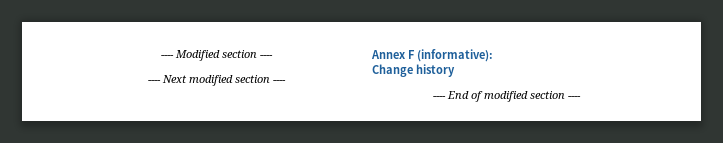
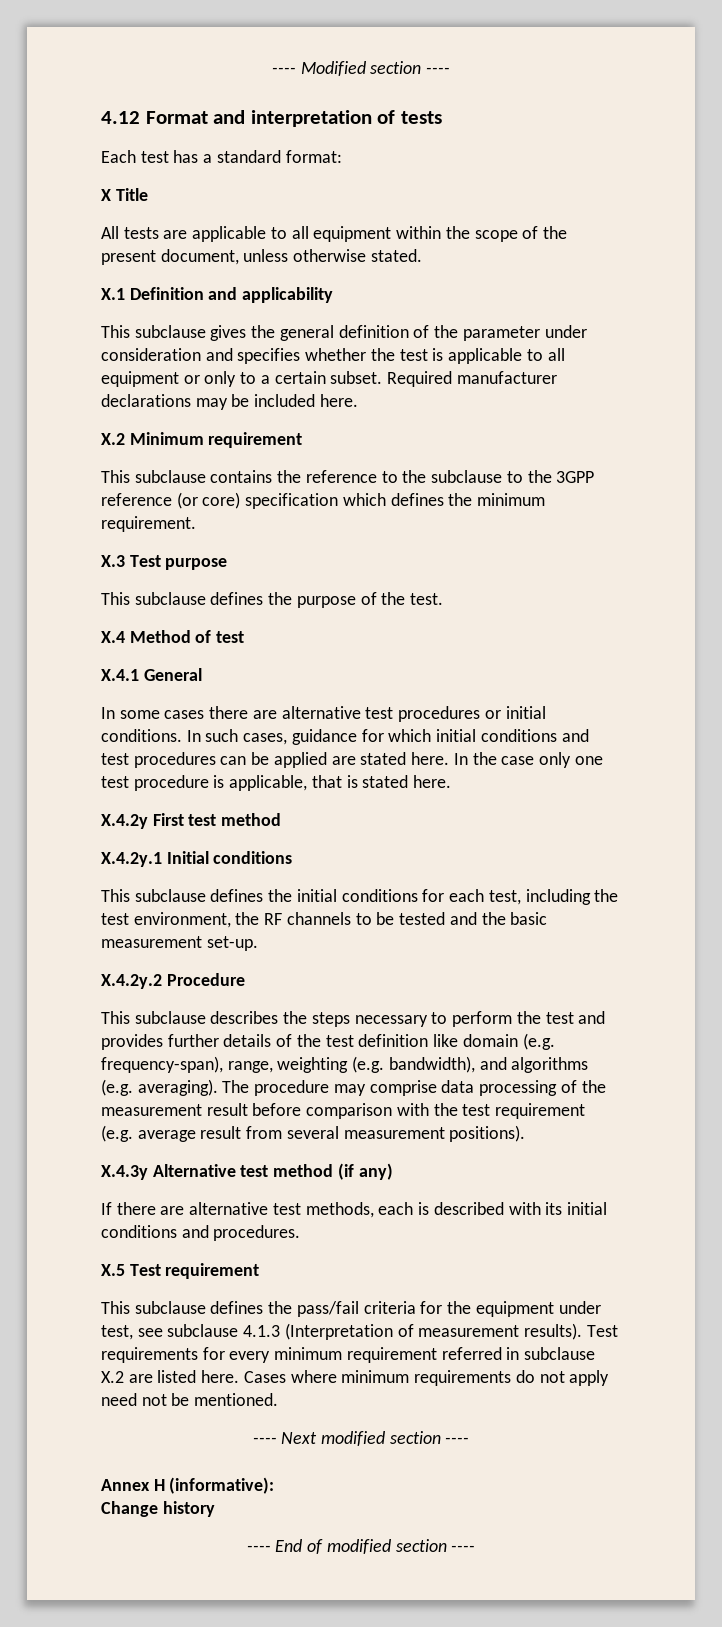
(273, 56) none -> [101,110,442,127] [101,150,342,163] [101,188,148,201] [101,226,567,242] [101,249,422,265] [101,287,334,303] [101,325,587,341] [101,348,565,364] [101,371,557,387] [101,394,358,410] [101,432,303,448] [101,470,595,483] [101,492,546,509] [101,516,196,532] [101,555,228,570] [101,592,444,608] [101,630,245,643] [101,668,202,681] [101,706,546,722] [101,729,589,745] [101,752,603,768] [101,775,452,791] [101,813,282,829] [101,851,293,867] [101,889,619,905] [101,912,548,928] [101,936,258,951] [101,973,245,989] [101,1011,606,1027] [101,1033,555,1050] [101,1056,589,1073] [101,1079,606,1096] [101,1103,586,1119] [101,1125,526,1142] [101,1163,393,1180] [101,1202,607,1218] [101,1225,301,1241] [101,1263,260,1279] [101,1301,601,1317] [101,1323,618,1340] [101,1347,596,1363] [101,1370,610,1386] [101,1393,279,1406] // 4.12 Format and interpretation of tests // Each test has a standard format: // X Title // All tests are applicable to all equipment within the scope of the present document, unless otherwise stated. // X.1 Definition and applicability // This subclause gives the general definition of the parameter under consideration and specifies whether the test is applicable to all equipment or only to a certain subset. Required manufacturer declarations may be included here. // X.2 Minimum requirement // This subclause contains the reference to the subclause to the 3GPP reference (or core) specification which defines the minimum requirement. // X.3 Test purpose // This subclause defines the purpose of the test. // X.4 Method of test // X.4.1 General // In some cases there are alternative test procedures or initial conditions. In such cases, guidance for which initial conditions and test procedures can be applied are stated here. In the case only one test procedure is applicable, that is stated here. // X.4.2y First test method // X.4.2y.1 Initial conditions // This subclause defines the initial conditions for each test, including the test environment, the RF channels to be tested and the basic measurement set-up. // X.4.2y.2 Procedure // This subclause describes the steps necessary to perform the test and provides further details of the test definition like domain (e.g. frequency-span), range, weighting (e.g. bandwidth), and algorithms (e.g. averaging). The procedure may comprise data processing of the measurement result before comparison with the test requirement (e.g. average result from several measurement positions). // X.4.3y Alternative test method (if any) // If there are alternative test methods, each is described with its initial conditions and procedures. // X.5 Test requirement // This subclause defines the pass/fail criteria for the equipment under test, see subclause 4.1.3 (Interpretation of measurement results). Test requirements for every minimum requirement referred in subclause X.2 are listed here. Cases where minimum requirements do not apply need not be mentioned.
[408,50,415,59] F -> [153,1479,165,1491] H

